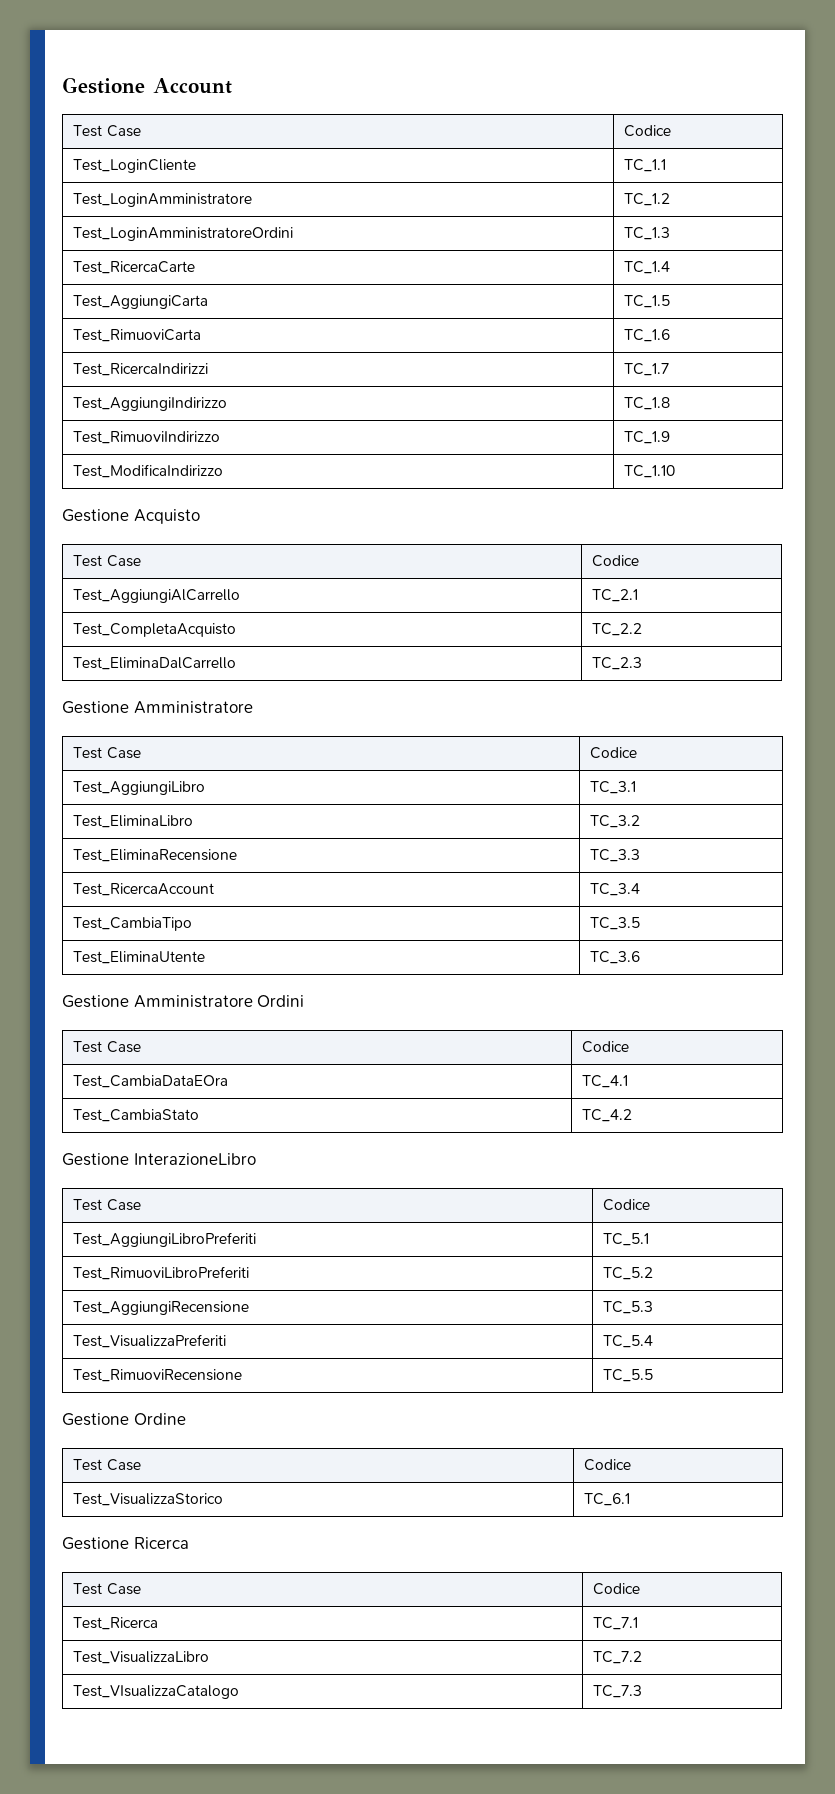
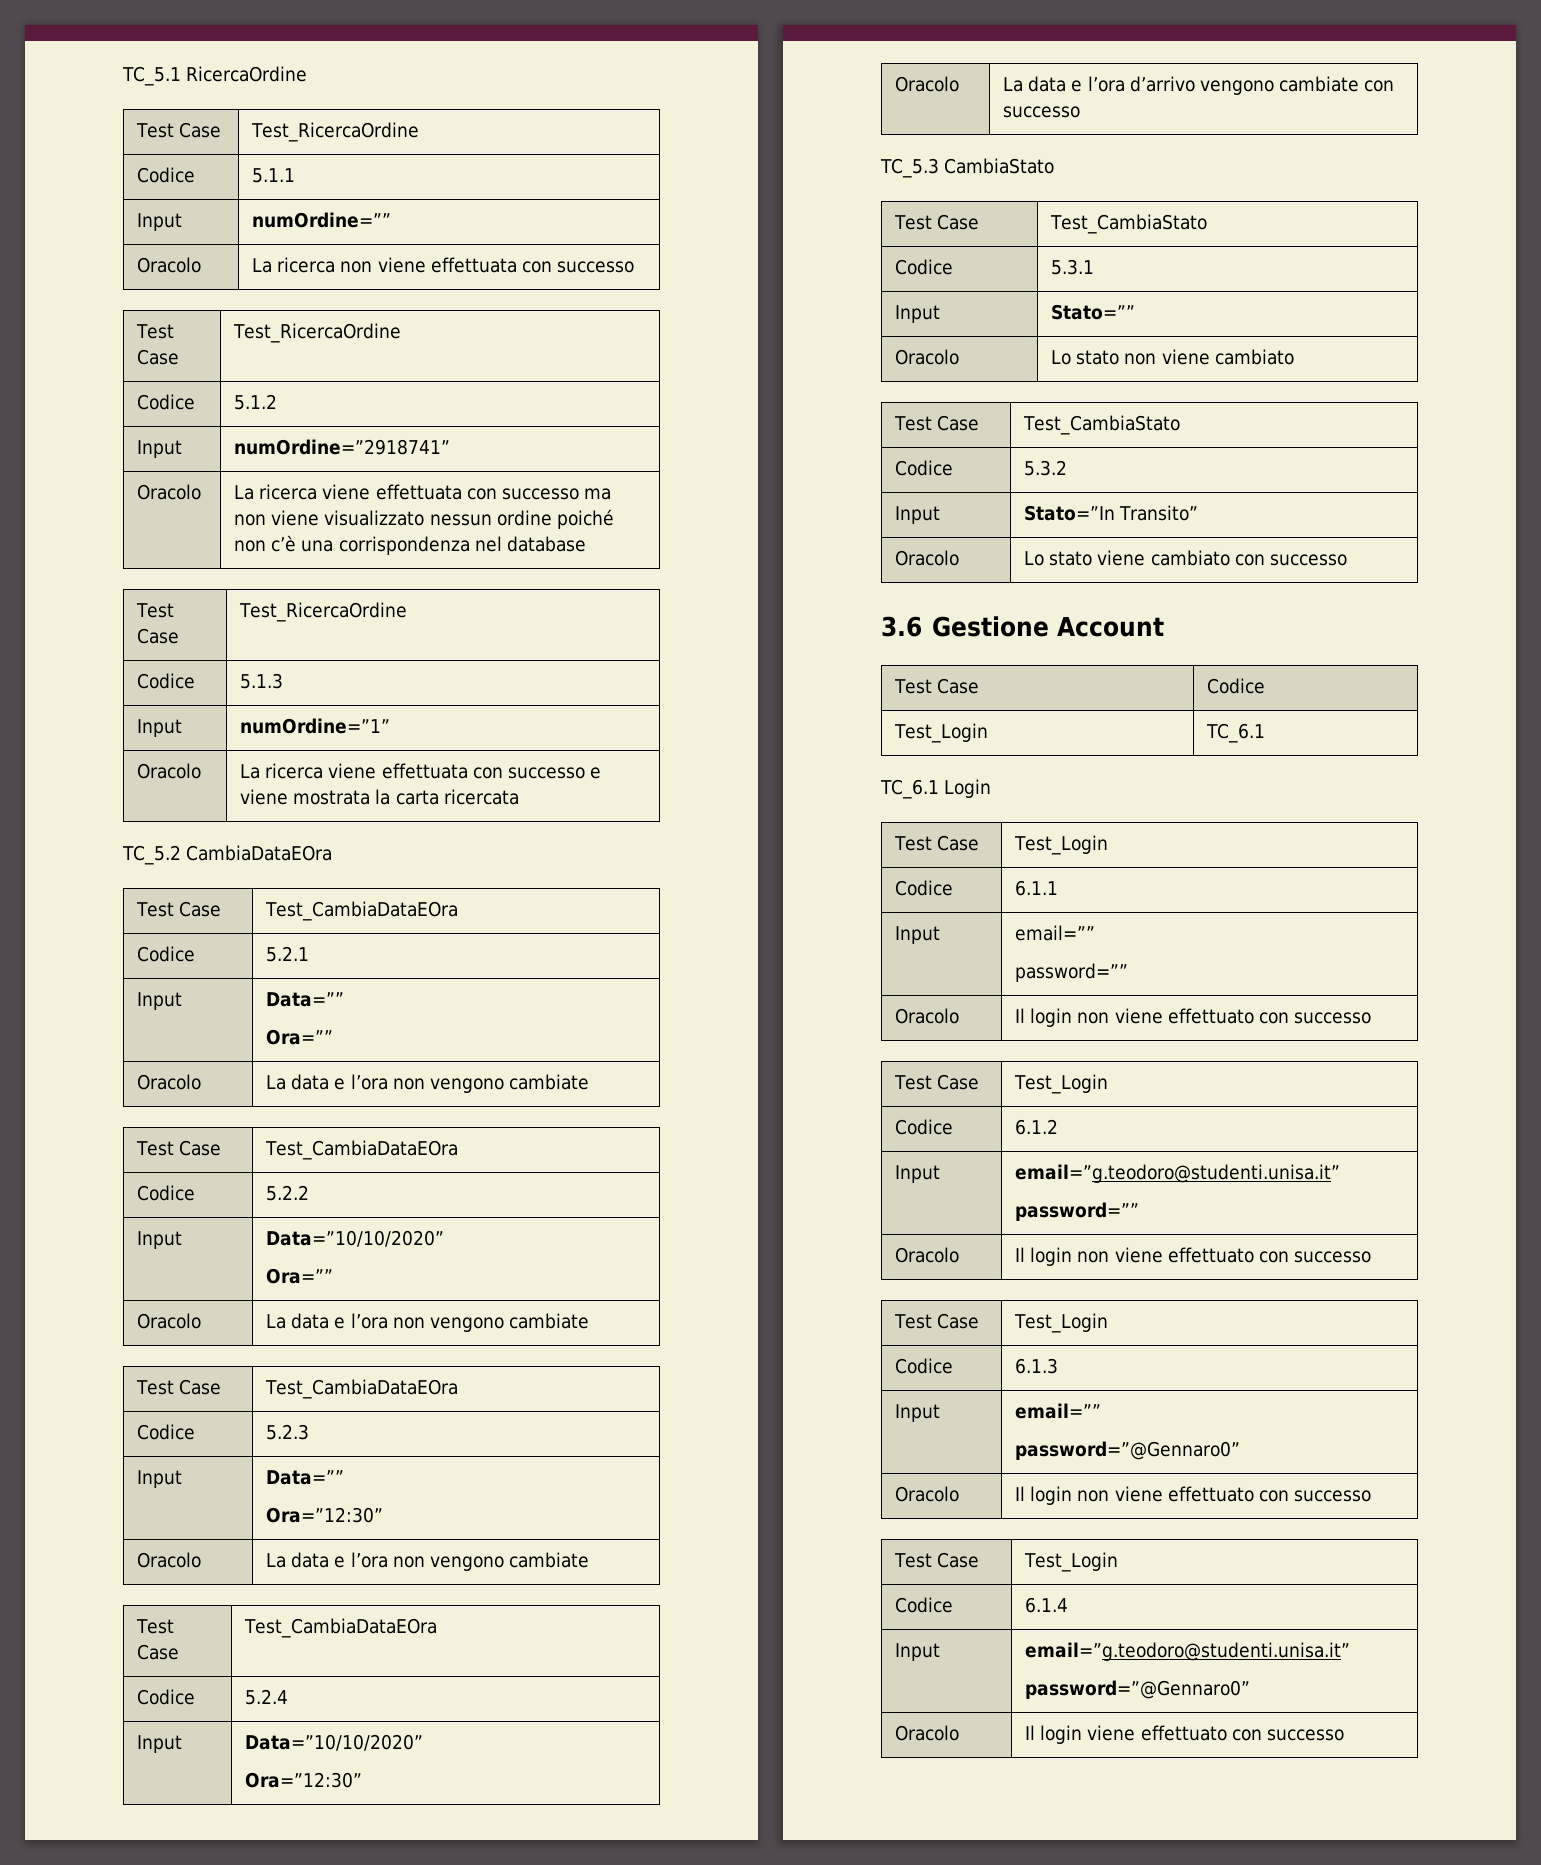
(62, 85) none -> [122,66,308,86] [136,122,222,138] [251,122,420,142] [137,167,196,183] [252,168,296,183] [137,213,183,231] [252,212,392,228] [137,257,202,273] [252,257,634,273] [136,324,175,339] [137,349,180,365] [233,323,402,343] [137,394,196,410] [234,394,278,410] [137,440,183,458] [234,439,451,455] [137,484,202,500] [234,484,611,500] [234,509,614,529] [234,535,586,555] [136,603,175,618] [137,628,180,644] [239,602,408,622] [137,673,196,689] [240,673,284,689] [137,719,183,737] [240,718,391,734] [137,763,202,779] [240,763,601,779] [240,789,519,805] [122,845,333,865] [136,901,222,917] [265,901,459,921] [137,946,196,962] [266,946,310,962] [137,992,183,1010] [266,992,345,1007] [266,1029,334,1045] [137,1074,202,1090] [266,1074,589,1093] [136,1140,222,1156] [265,1140,459,1160] [137,1185,196,1201] [266,1185,310,1201] [137,1231,183,1249] [266,1230,445,1247] [266,1268,334,1284] [137,1313,202,1329] [266,1313,589,1332] [136,1379,222,1395] [265,1379,459,1399] [137,1424,196,1440] [266,1424,310,1440] [137,1470,183,1488] [266,1470,345,1485] [266,1507,384,1523] [137,1552,202,1568] [266,1552,589,1571] [136,1619,175,1634] [137,1644,180,1660] [244,1618,438,1638] [137,1689,196,1705] [245,1689,289,1705] [137,1735,183,1753] [245,1734,424,1751] [245,1772,363,1788] [895,76,960,92] [1003,76,1395,95] [1003,106,1081,118] [880,158,1055,178] [894,214,980,230] [1050,214,1208,234] [895,259,954,275] [1051,259,1095,275] [895,305,941,323] [1051,304,1136,320] [895,349,960,365] [1051,349,1294,365] [894,415,980,431] [1023,415,1181,435] [895,460,954,476] [1024,460,1068,476] [895,506,941,524] [1024,505,1199,521] [895,550,960,566] [1024,550,1347,566] [881,616,922,637] TC_5.1 RicercaOrdine // Test Case | Test_RicercaOrdine // Codice | 5.1.1 // Input | numOrdine=”” // Oracolo | La ricerca non viene effettuata con successo // Test Case | Test_RicercaOrdine // Codice | 5.1.2 // Input | numOrdine=”2918741” // Oracolo | La ricerca viene effettuata con successo ma non viene visualizzato nessun ordine poiché non c’è una corrispondenza nel database // Test Case | Test_RicercaOrdine // Codice | 5.1.3 // Input | numOrdine=”1” // Oracolo | La ricerca viene effettuata con successo e viene mostrata la carta ricercata // TC_5.2 CambiaDataEOra // Test Case | Test_CambiaDataEOra // Codice | 5.2.1 // Input | Data=”” // Ora=”” // Oracolo | La data e l’ora non vengono cambiate // Test Case | Test_CambiaDataEOra // Codice | 5.2.2 // Input | Data=”10/10/2020” // Ora=”” // Oracolo | La data e l’ora non vengono cambiate // Test Case | Test_CambiaDataEOra // Codice | 5.2.3 // Input | Data=”” // Ora=”12:30” // Oracolo | La data e l’ora non vengono cambiate // Test Case | Test_CambiaDataEOra // Codice | 5.2.4 // Input | Data=”10/10/2020” // Ora=”12:30” // Oracolo | La data e l’ora d’arrivo vengono cambiate con successo // TC_5.3 CambiaStato // Test Case | Test_CambiaStato // Codice | 5.3.1 // Input | Stato=”” // Oracolo | Lo stato non viene cambiato // Test Case | Test_CambiaStato // Codice | 5.3.2 // Input | Stato=”In Transito” // Oracolo | Lo stato viene cambiato con successo // 3.6
[73,159,197,173] [624,159,667,172] [73,193,253,207] [624,193,671,206] [73,227,294,241] [624,227,671,240] [73,261,196,274] [624,261,671,274] [73,295,209,309] [624,295,671,308] [73,329,202,342] [624,329,671,342] [73,363,209,376] [624,363,670,376] [73,397,228,411] [624,397,671,410] [73,431,221,444] [624,431,671,444] [73,464,224,478] [624,465,676,478] [62,509,200,524] [73,555,141,567] [592,555,640,567] [73,589,241,603] [592,589,639,602] [73,623,237,637] [592,623,643,636] [73,657,237,670] [592,657,643,670] [62,701,253,714] [73,747,141,759] [590,747,638,759] [73,781,206,795] [590,781,637,794] [73,815,194,828] [590,815,641,828] [73,849,238,862] [590,849,641,862] [73,883,215,896] [590,883,641,896] [73,917,193,931] [590,917,641,930] [73,951,206,964] [590,951,641,964] [62,995,305,1008] [73,1041,141,1053] [582,1041,630,1053] [73,1075,229,1088] [582,1075,629,1088] [73,1109,200,1122] [582,1109,633,1122] [62,1153,256,1166] [73,1199,141,1211] [603,1199,651,1211] [73,1232,257,1247] [603,1233,650,1246] [73,1266,250,1280] [603,1267,654,1280] [73,1301,250,1315] [603,1301,654,1314] [73,1334,227,1348] [603,1335,654,1348] [73,1369,243,1382] [603,1369,654,1382] [62,1413,186,1426] [73,1459,141,1471] [584,1459,632,1471] [73,1493,224,1506] [584,1493,631,1506] [62,1537,189,1550] [73,1583,141,1595] [593,1583,641,1595] [73,1617,159,1630] [593,1617,639,1630] [73,1651,210,1664] [593,1651,643,1664] [73,1685,240,1699] [593,1685,643,1698] Test_LoginCliente | TC_1.1 // Test_LoginAmministratore | TC_1.2 // Test_LoginAmministratoreOrdini | TC_1.3 // Test_RicercaCarte | TC_1.4 // Test_AggiungiCarta | TC_1.5 // Test_RimuoviCarta | TC_1.6 // Test_RicercaIndirizzi | TC_1.7 // Test_AggiungiIndirizzo | TC_1.8 // Test_RimuoviIndirizzo | TC_1.9 // Test_ModificaIndirizzo | TC_1.10 // Gestione Acquisto // Test Case | Codice // Test_AggiungiAlCarrello | TC_2.1 // Test_CompletaAcquisto | TC_2.2 // Test_EliminaDalCarrello | TC_2.3 // Gestione Amministratore // Test Case | Codice // Test_AggiungiLibro | TC_3.1 // Test_EliminaLibro | TC_3.2 // Test_EliminaRecensione | TC_3.3 // Test_RicercaAccount | TC_3.4 // Test_CambiaTipo | TC_3.5 // Test_EliminaUtente | TC_3.6 // Gestione Amministratore Ordini // Test Case | Codice // Test_CambiaDataEOra | TC_4.1 // Test_CambiaStato | TC_4.2 // Gestione InterazioneLibro // Test Case | Codice // Test_AggiungiLibroPreferiti | TC_5.1 // Test_RimuoviLibroPreferiti | TC_5.2 // Test_AggiungiRecensione | TC_5.3 // Test_VisualizzaPreferiti | TC_5.4 // Test_RimuoviRecensione | TC_5.5 // Gestione Ordine // Test Case | Codice // Test_VisualizzaStorico | TC_6.1 // Gestione Ricerca // Test Case | Codice // Test_Ricerca | TC_7.1 // Test_VisualizzaLibro | TC_7.2 // Test_VIsualizzaCatalogo | TC_7.3 -> [894,723,989,743] [1206,723,1266,743] [880,779,992,799] [894,835,980,851] [1014,835,1109,855] [895,880,954,896] [1015,880,1059,896] [895,926,941,944] [1015,925,1096,941] [1015,963,1129,982] [895,1008,960,1024] [1015,1008,1371,1027] [894,1074,980,1090] [1014,1074,1109,1094] [895,1119,954,1135] [1015,1119,1059,1135] [895,1165,941,1183] [1015,1164,1341,1183] [1015,1202,1140,1221] [895,1247,960,1263] [1015,1247,1371,1266] [894,1313,980,1329] [1014,1313,1109,1333] [895,1358,954,1374] [1015,1358,1059,1374] [895,1404,941,1422] [1015,1403,1102,1419] [1015,1441,1241,1460] [895,1486,960,1502] [1015,1486,1371,1505] [894,1552,980,1568] [1024,1552,1119,1572] [895,1597,954,1613] [1025,1597,1069,1613] [895,1643,941,1661] [1025,1642,1351,1661] [1025,1680,1251,1699] [895,1725,960,1741] [1025,1725,1344,1744] Test_Login | TC_6.1 // TC_6.1 Login // Test Case | Test_Login // Codice | 6.1.1 // Input | email=”” // password=”” // Oracolo | Il login non viene effettuato con successo // Test Case | Test_Login // Codice | 6.1.2 // Input | email=”g.teodoro@studenti.unisa.it” // password=”” // Oracolo | Il login non viene effettuato con successo // Test Case | Test_Login // Codice | 6.1.3 // Input | email=”” // password=”@Gennaro0” // Oracolo | Il login non viene effettuato con successo // Test Case | Test_Login // Codice | 6.1.4 // Input | email=”g.teodoro@studenti.unisa.it” // password=”@Gennaro0” // Oracolo | Il login viene effettuato con successo

